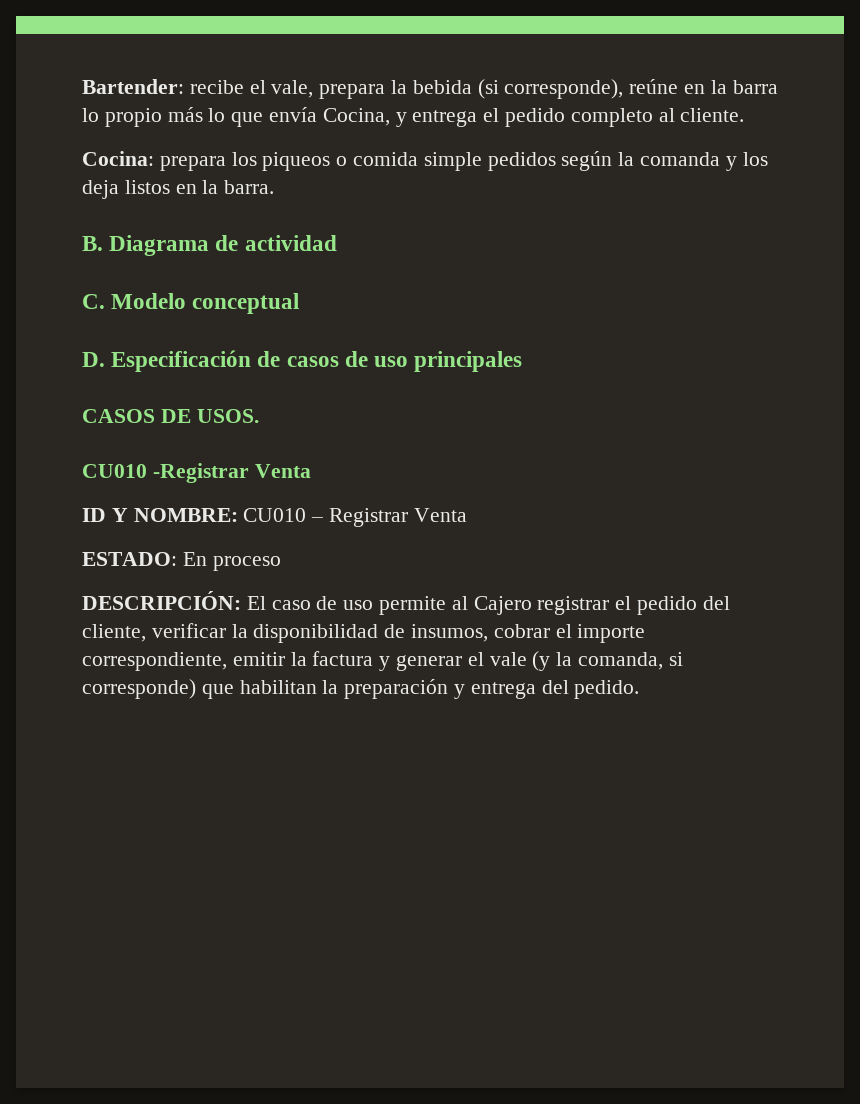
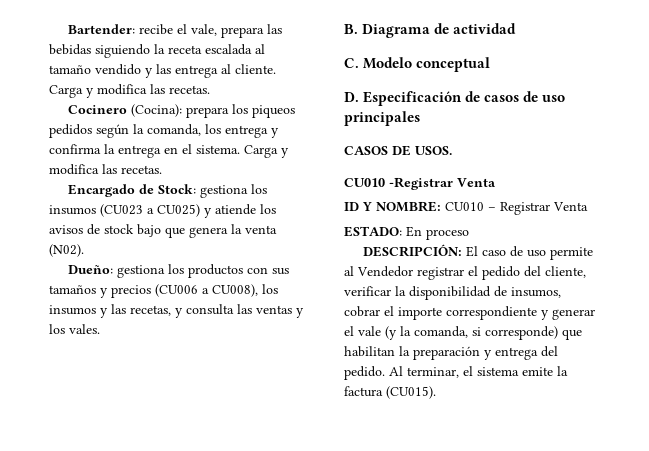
[391,79,778,99] [82,107,745,127] [82,151,768,171] [82,180,275,199] la bebida (si corresponde), reúne en la barra lo propio más lo que envía Cocina, y entrega el pedido completo al cliente. // Cocina: prepara los piqueos o comida simple pedidos según la comanda y los deja listos en la barra. -> [266,24,282,34] [49,44,265,58] [49,64,276,78] [49,84,210,98] [67,104,295,118] [49,124,279,138] [49,144,289,158] [49,164,162,175] [67,184,267,198] [49,204,276,218] [49,224,277,238] [49,244,84,257] [67,264,289,278] [49,284,278,298] [49,304,304,318] [49,324,100,334] las bebidas siguiendo la receta escalada al tamaño vendido y las entrega al cliente. Carga y modifica las recetas. // Cocinero (Cocina): prepara los piqueos pedidos según la comanda, los entrega y confirma la entrega en el sistema. Carga y modifica las recetas. // Encargado de Stock: gestiona los insumos (CU023 a CU025) y atiende los avisos de stock bajo que genera la venta (N02). // Dueño: gestiona los productos con sus tamaños y precios (CU006 a CU008), los insumos y las recetas, y consulta las ventas y los vales.
[473,596,532,615] Cajero -> [357,266,413,277] Vendedor
[82,651,374,671] correspondiente, emitir la factura -> [446,306,537,320] correspondiente
(640, 689) none -> [389,366,568,378] [344,386,436,399] Al terminar, el sistema emite la factura (CU015).

